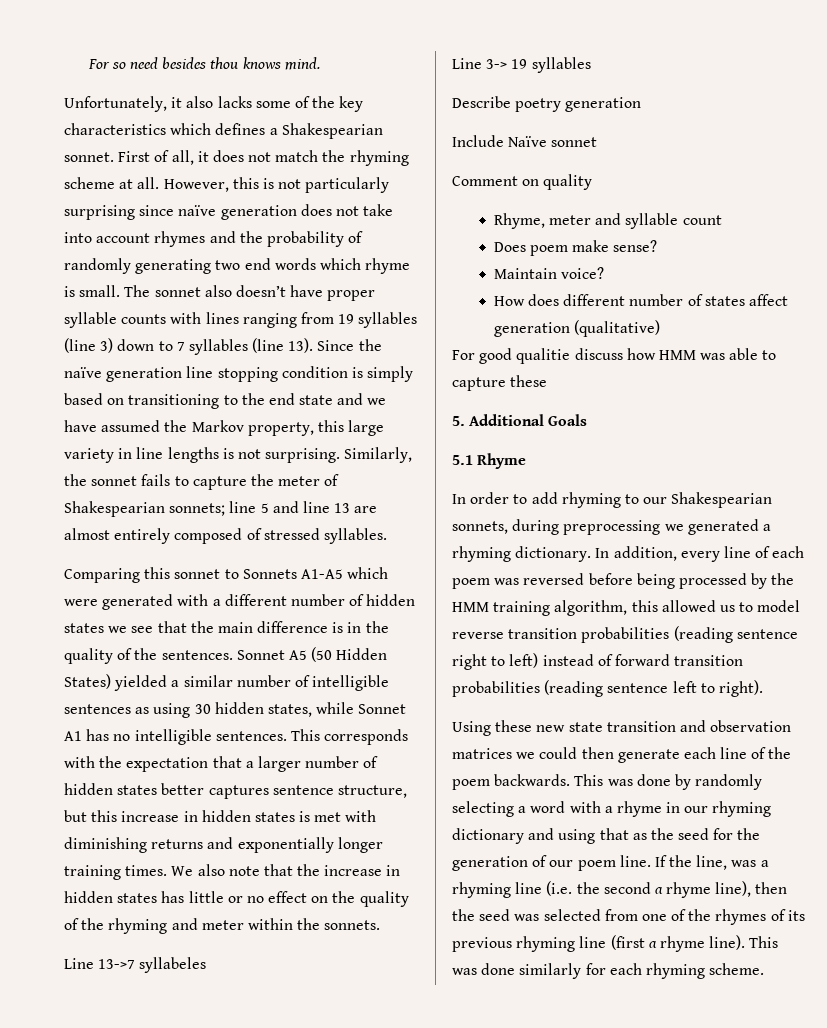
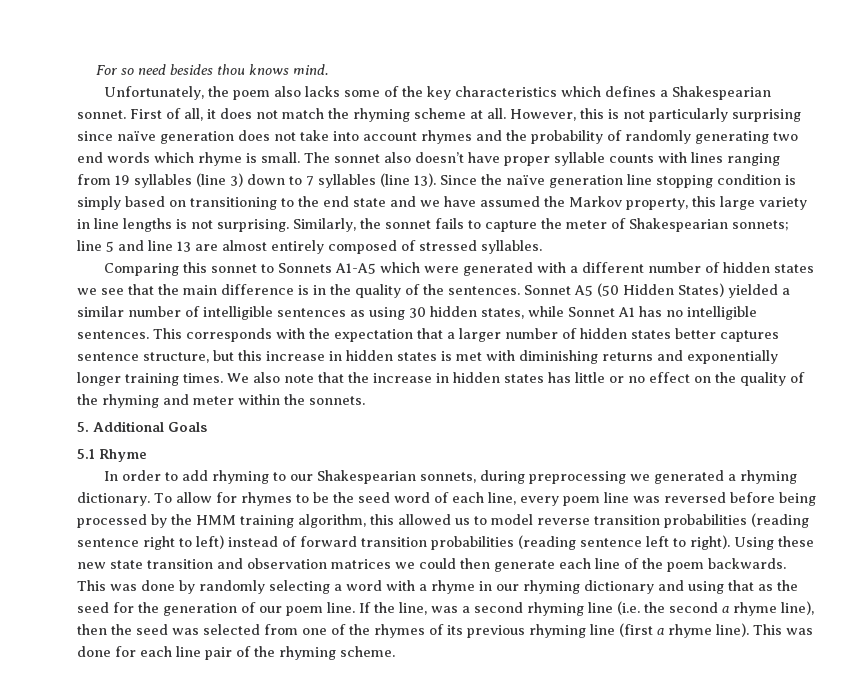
[171,97,183,108] it -> [208,86,271,100] the poem
[64,957,207,973] [452,57,591,73] [452,96,642,112] [452,135,598,147] [452,174,593,190] [493,213,722,229] [493,240,658,256] [493,267,604,279] [493,294,788,306] [493,320,660,337] [452,348,777,364] [452,375,548,391] // Line 13->7 syllabeles // Line 3-> 19 syllables // Describe poetry generation // Include Naïve sonnet // Comment on quality // Rhyme, meter and syllable count // Does poem make sense? // Maintain voice? // How does different number of states affect generation (qualitative) // For good qualitie discuss how HMM was able to capture these -> (365, 400) none
[595,546,805,562] [452,578,490,589] In addition, every line of each poem -> [154,492,629,506] To allow for rhymes to be the seed word of each line, every poem line
(763, 688) // -> (730, 542) none
(769, 863) none -> [474,602,523,613] second
[519,963,582,979] similarly -> (111, 651) none
(642, 969) none -> [176,646,275,660] line pair of the

